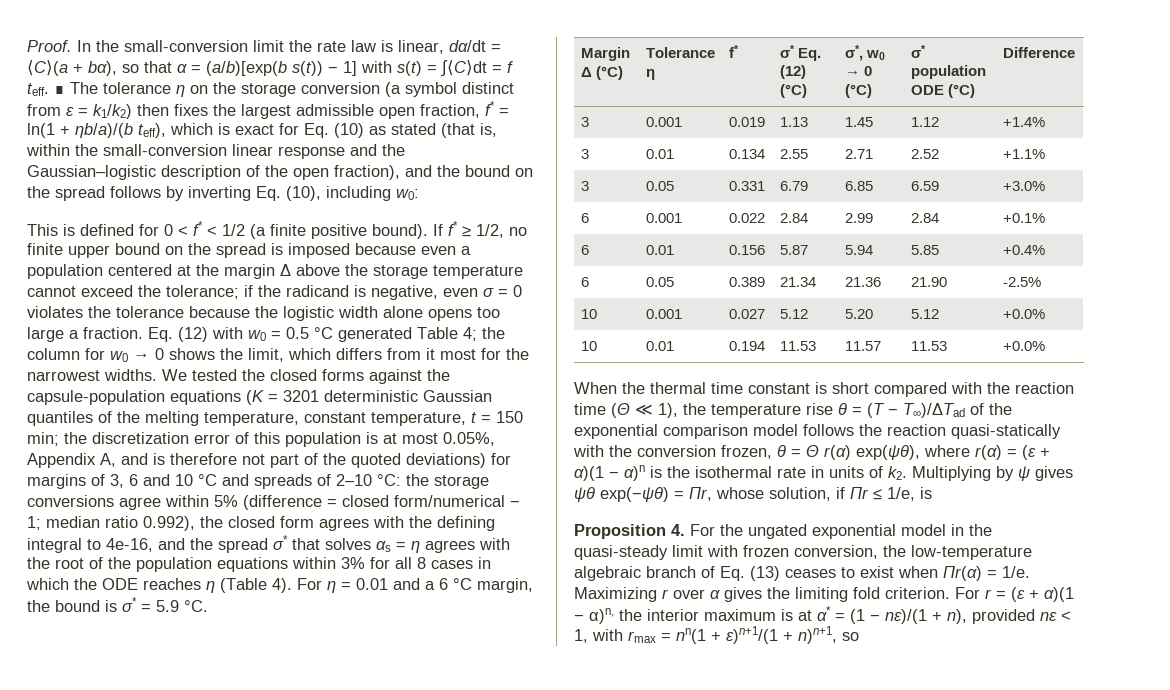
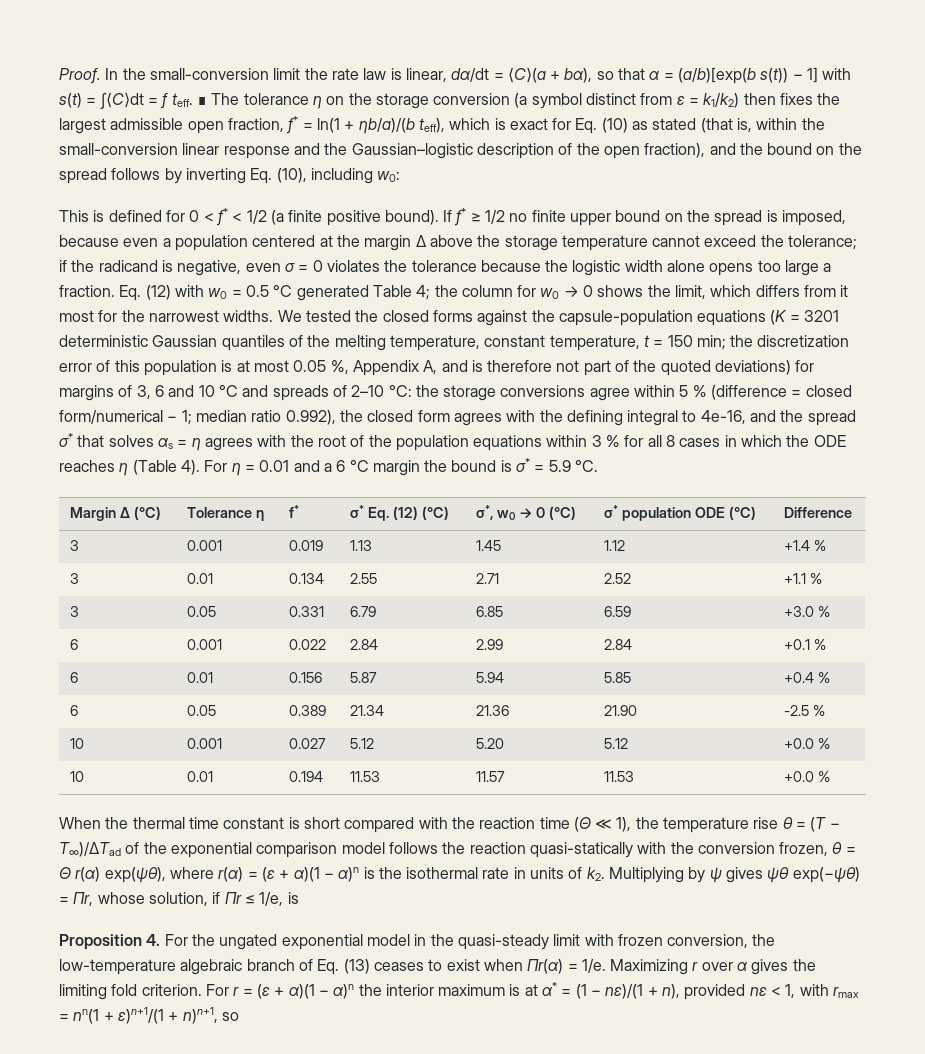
[476,224,504,238] 1/2, -> [485,210,506,224] 1/2
[288,243,350,258] imposed -> [782,210,847,226] imposed,
[443,432,495,446] 0.05%, -> [293,360,349,374] 0.05 %,
[214,495,238,507] 5% -> [679,385,707,397] 5 %
[341,557,365,569] 3% -> [591,435,621,447] 3 %
[477,578,533,593] margin, -> [372,460,420,476] margin
[1002,117,1045,127] +1.4% -> [784,540,827,551] +1.4 %
[1002,149,1045,159] +1.1% -> [784,573,823,584] +1.1 %
[1002,181,1045,191] +3.0% -> [784,606,831,617] +3.0 %
[1002,213,1045,223] +0.1% -> [784,639,827,650] +0.1 %
[1002,245,1045,255] +0.4% -> [784,672,831,683] +0.4 %
[1002,277,1041,287] -2.5% -> [784,705,826,716] -2.5 %
[1002,309,1045,319] +0.0% -> [784,738,831,749] +0.0 %
[1002,341,1045,351] +0.0% -> [784,771,831,782] +0.0 %
[589,608,614,624] α)n, -> [333,984,355,999] α)n

